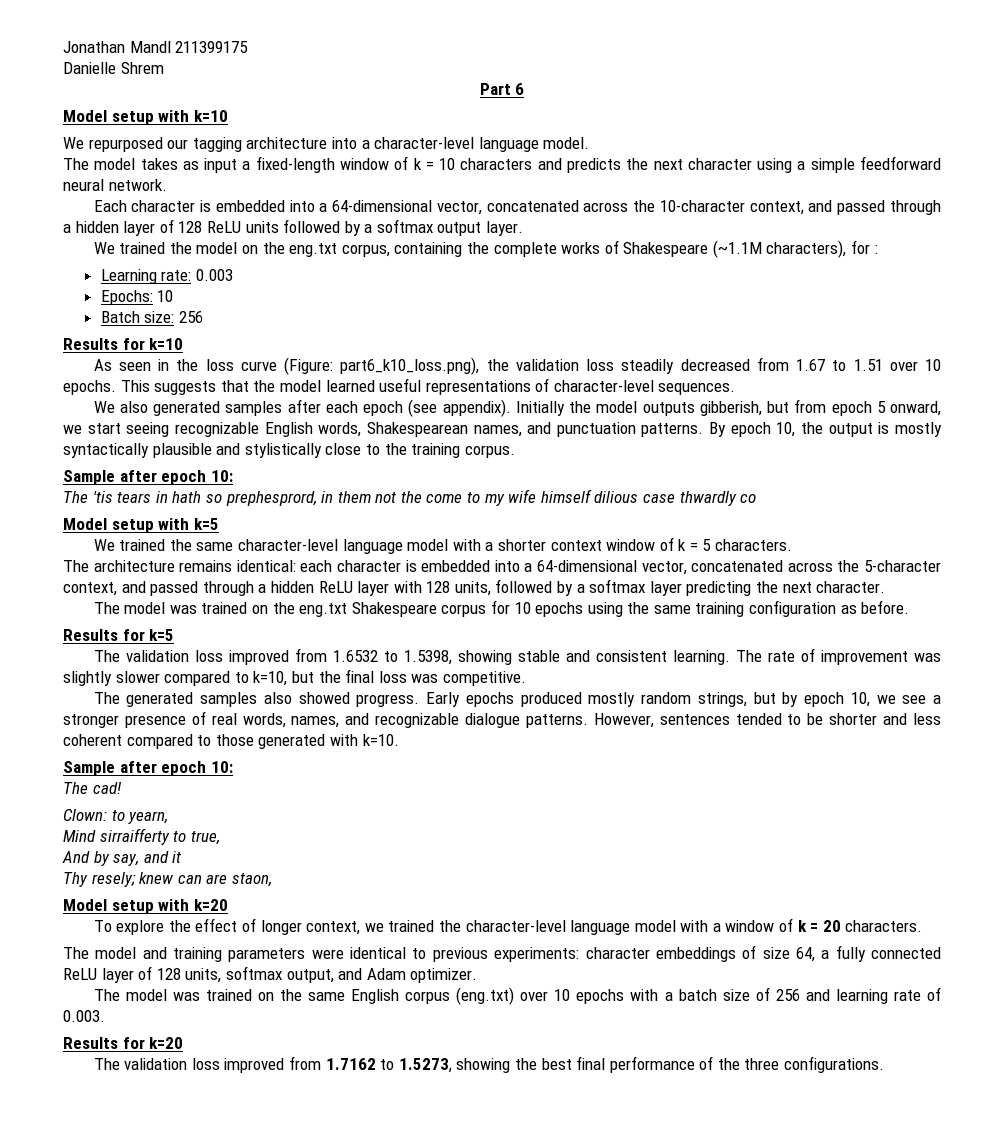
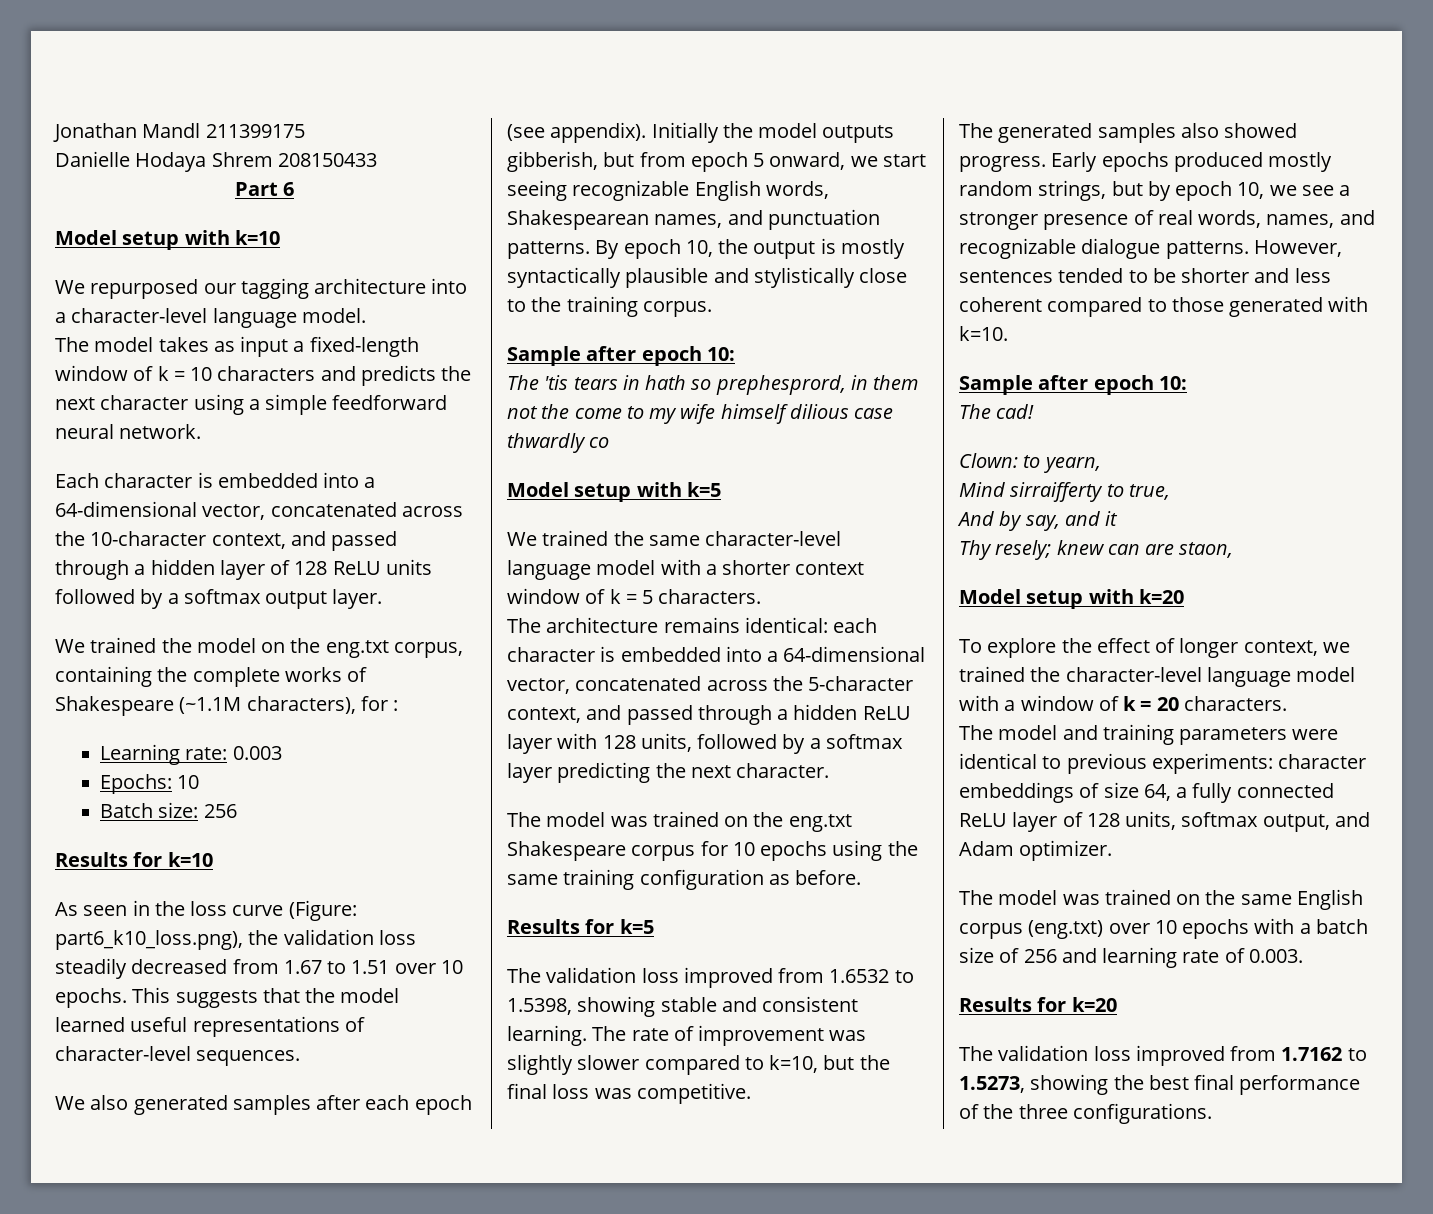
(116, 68) none -> [135,152,207,172] Hodaya
(164, 68) none -> [277,153,377,167] 208150433

